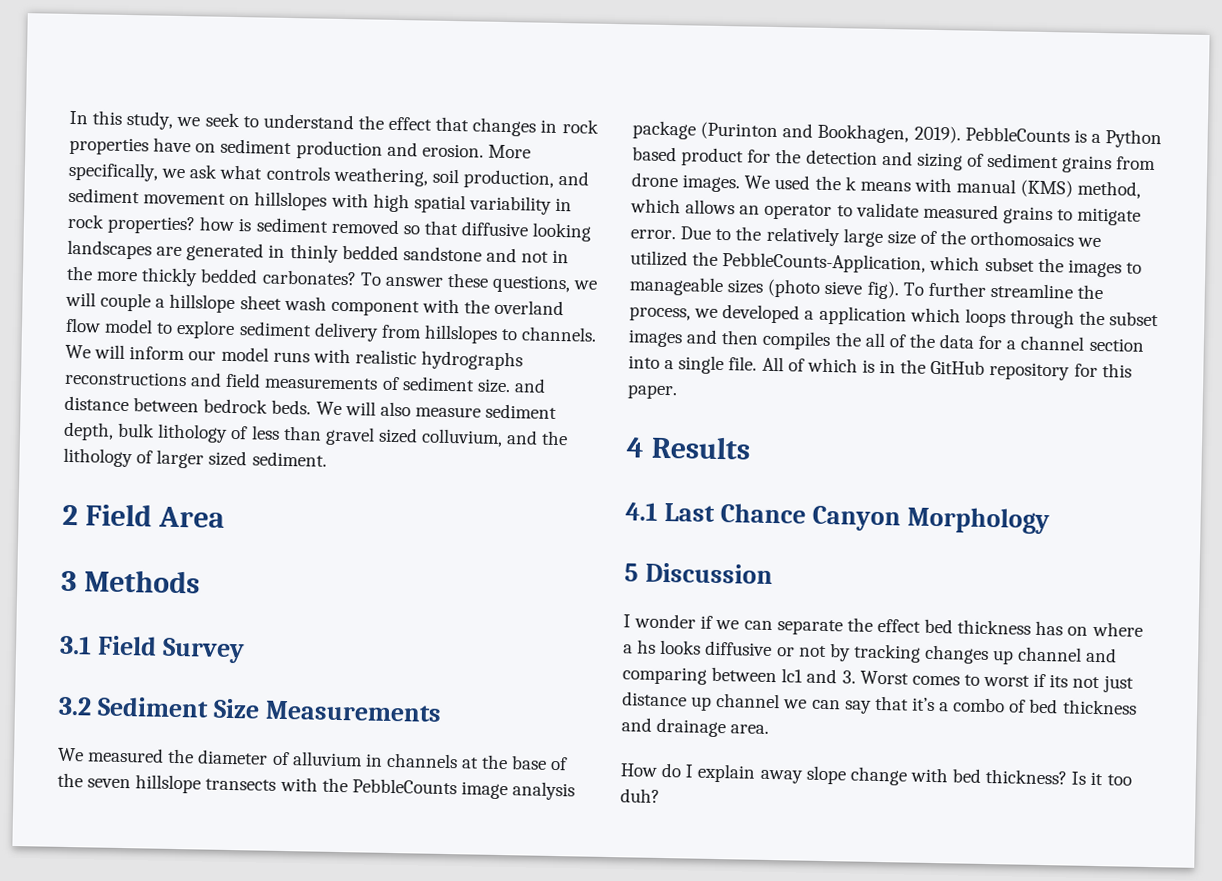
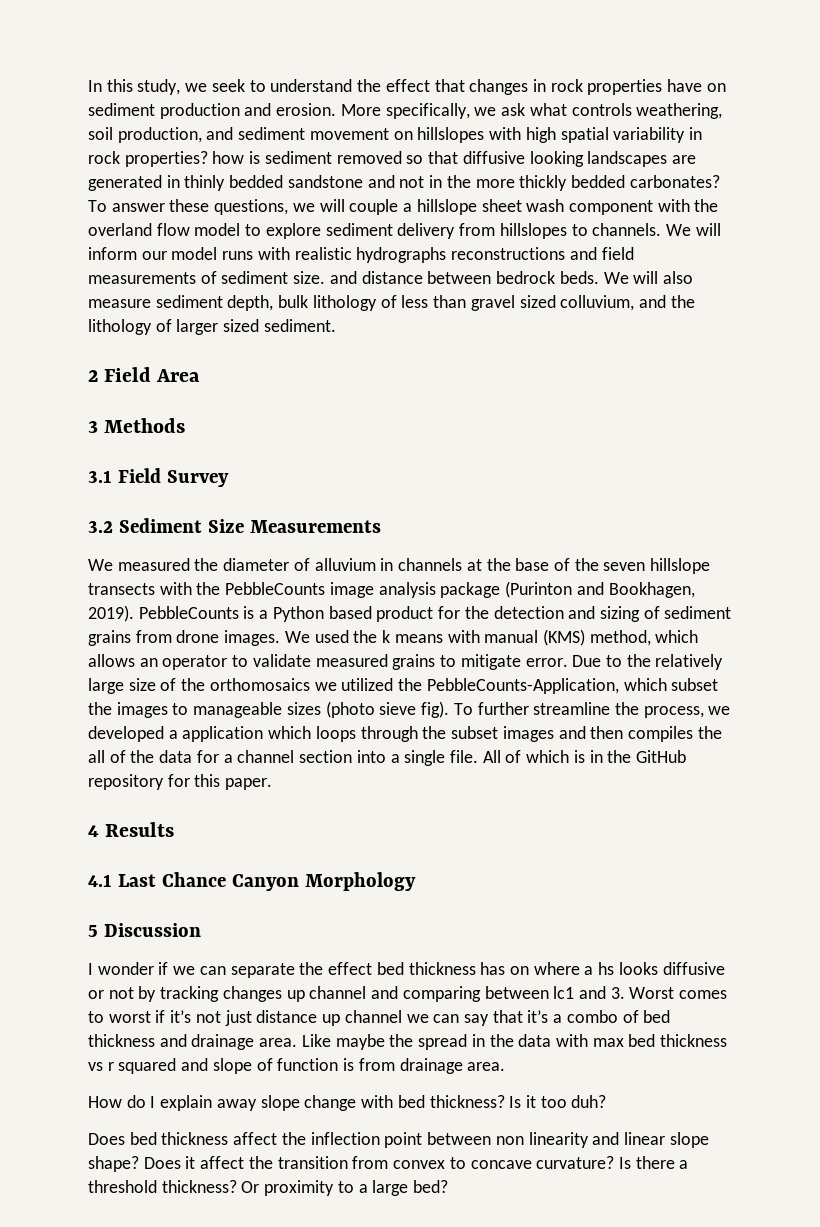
[1049,674,1069,688] its -> [170,1010,192,1023] it’s
(770, 729) none -> [301,1034,728,1050] [88,1058,506,1074] Like maybe the spread in the data with max bed thickness vs r squared and slope of function is from drainage area.
(660, 795) none -> [88,1132,709,1148] [88,1156,689,1172] [88,1180,449,1196] // Does bed thickness affect the inflection point between non linearity and linear slope shape? Does it affect the transition from convex to concave curvature? Is there a threshold thickness? Or proximity to a large bed?

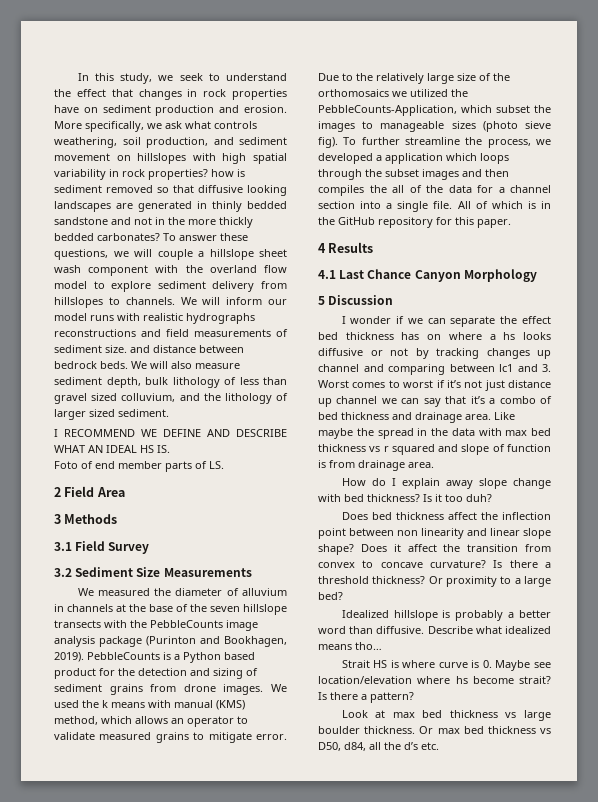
(336, 325) none -> [54,429,287,437] [54,445,170,453] [54,461,224,472] // I RECOMMEND WE DEFINE AND DESCRIBE WHAT AN IDEAL HS IS. // Foto of end member parts of LS.
(449, 1186) none -> [341,610,551,621] [318,626,551,634] [318,642,382,650] [341,660,551,671] [318,676,551,684] [318,692,414,703] [341,710,551,721] [318,726,551,734] [318,742,439,751] // Idealized hillslope is probably a better word than diffusive. Describe what idealized means tho… // Strait HS is where curve is 0. Maybe see location/elevation where hs become strait? Is there a pattern? // Look at max bed thickness vs large boulder thickness. Or max bed thickness vs D50, d84, all the d’s etc.

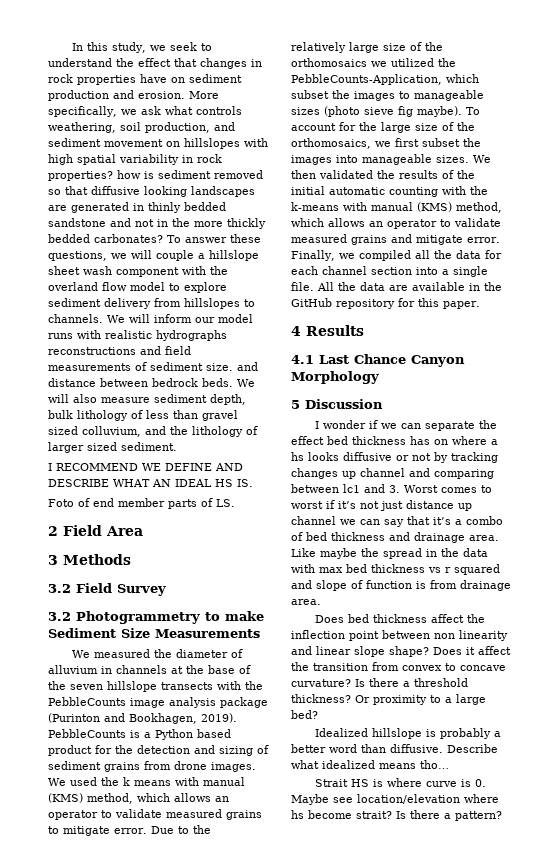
[54,542,72,551] 3.1 -> [48,584,71,593] 3.2
(72, 572) none -> [76,611,264,624] Photogrammetry to make
[318,137,551,148] [318,153,509,164] [318,169,509,180] [318,185,422,196] fig). To further streamline the process, we developed a application which loops through the subset images and then compiles the all of -> [398,106,480,117] [291,122,475,133] [291,138,481,149] [291,154,491,165] [291,170,475,179] [291,186,488,197] [291,202,502,213] [291,218,501,229] [291,234,500,245] [291,250,430,261] fig maybe). To account for the large size of the orthomosaics, we first subset the images into manageable sizes. We then validated the results of the initial automatic counting with the k-means with manual (KMS) method, which allows an operator to validate measured grains and mitigate error. Finally, we compiled all
[498,187,505,193] a -> [291,266,318,275] each
[475,201,536,209] of which is -> [338,282,465,291] the data are available
[341,478,551,489] [318,494,492,502] // How do I explain away slope change with bed thickness? Is it too duh? -> (321, 602) none
[341,710,551,721] [318,726,551,734] [318,742,439,751] // Look at max bed thickness vs large boulder thickness. Or max bed thickness vs D50, d84, all the d’s etc. -> (502, 816) none

